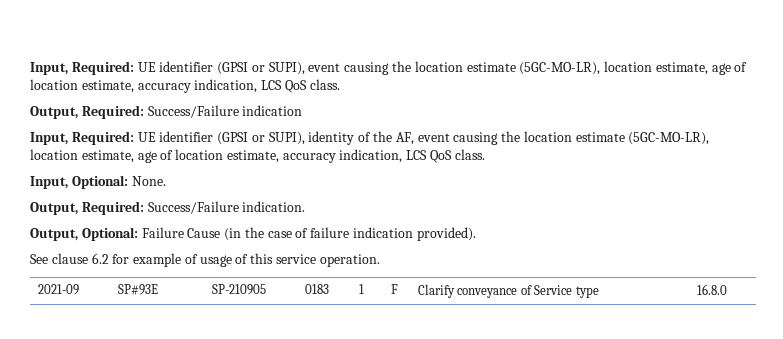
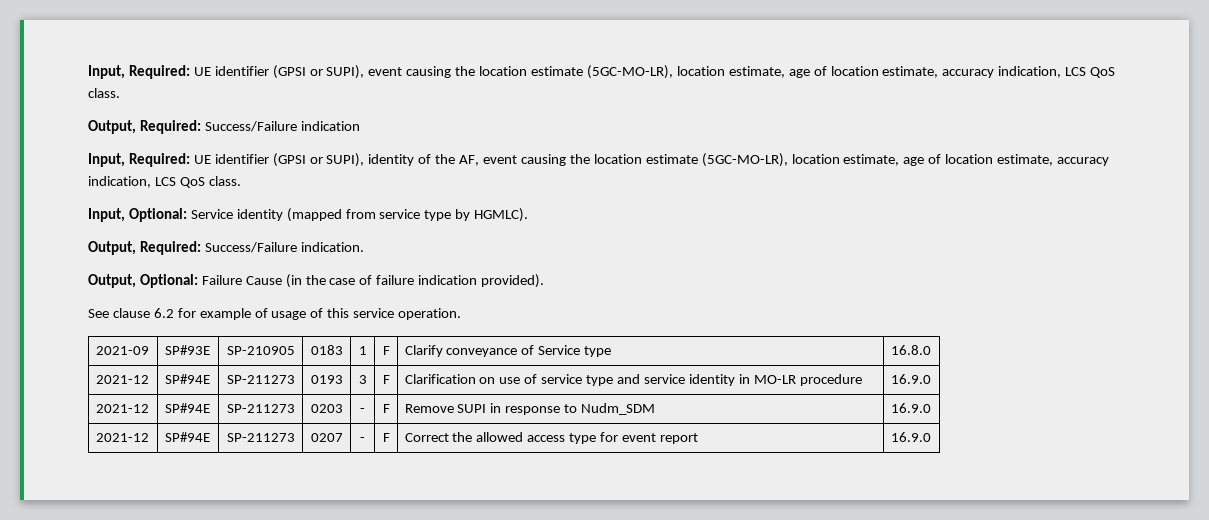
[131,176,166,186] None. -> [190,208,529,222] Service identity (mapped from service type by HGMLC).
(728, 289) none -> [95,375,149,384] [164,374,210,384] [226,375,295,384] [310,375,343,384] [358,375,367,384] [382,375,390,384] [404,374,862,386] [890,374,931,384] [95,404,149,413] [164,403,210,413] [226,404,295,413] [310,404,343,413] [360,408,365,413] [382,404,390,413] [404,403,656,415] [890,403,931,413] [95,433,149,442] [164,432,210,442] [226,433,295,442] [310,433,343,442] [360,437,365,442] [382,433,390,442] [404,432,698,444] [890,432,931,442] // 2021-12 | SP#94E | SP-211273 | 0193 | 3 | F | Clarification on use of service type and service identity in MO-LR procedure | 16.9.0 // 2021-12 | SP#94E | SP-211273 | 0203 | - | F | Remove SUPI in response to Nudm_SDM | 16.9.0 // 2021-12 | SP#94E | SP-211273 | 0207 | - | F | Correct the allowed access type for event report | 16.9.0

